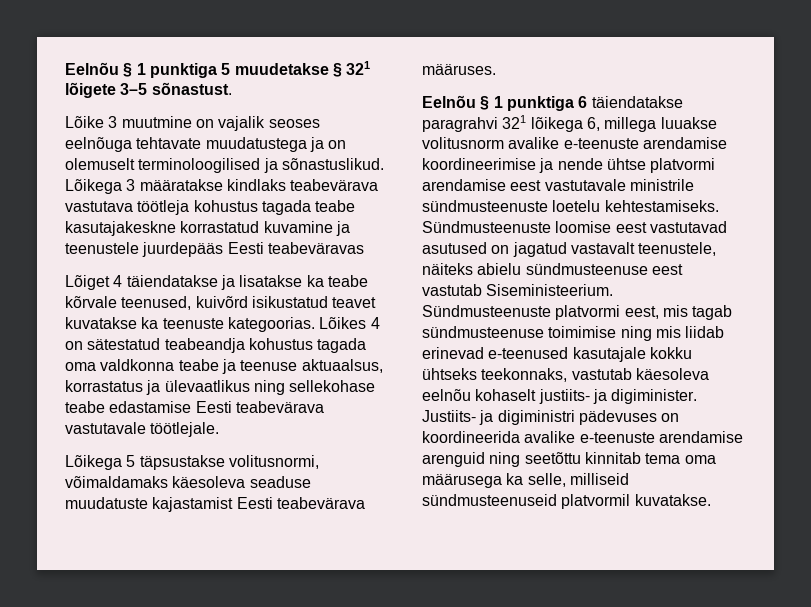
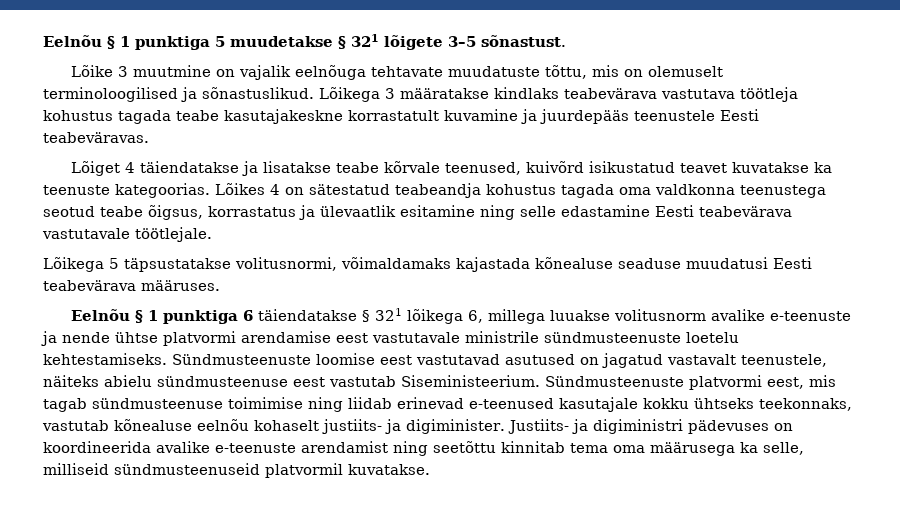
[268,119,320,128] seoses -> (292, 72) none
[205,137,324,152] muudatustega ja -> [448,65,620,79] muudatuste tõttu, mis
[180,221,260,233] korrastatud -> [348,110,439,121] korrastatult
[65,242,364,257] teenustele juurdepääs Eesti teabeväravas -> [540,109,759,124] [43,132,149,143] juurdepääs teenustele Eesti teabeväravas.
[306,275,324,287] ka -> (332, 167) none
[178,359,383,374] [65,380,376,395] [65,401,192,413] teabe ja teenuse aktuaalsus, korrastatus ja ülevaatlikus ning sellekohase teabe edastamise -> [740,185,826,198] [43,205,650,220] teenustega seotud teabe õigsus, korrastatus ja ülevaatlik esitamine ning selle edastamine
[139,455,225,470] täpsustakse -> [124,258,231,272] täpsustatakse
[172,476,311,488] [65,497,234,512] käesoleva seaduse muudatuste kajastamist -> [456,257,768,272] kajastada kõnealuse seaduse muudatusi
[422,117,498,132] paragrahvi -> [362,310,371,322] §
[642,137,727,149] [422,158,536,170] arendamise koordineerimise -> (852, 316) none
[655,326,681,338] mis -> (343, 404) none
[635,368,709,380] käesoleva -> [114,419,192,431] kõnealuse
[658,431,743,443] [422,452,485,467] arendamise arenguid -> [301,441,388,453] arendamist

